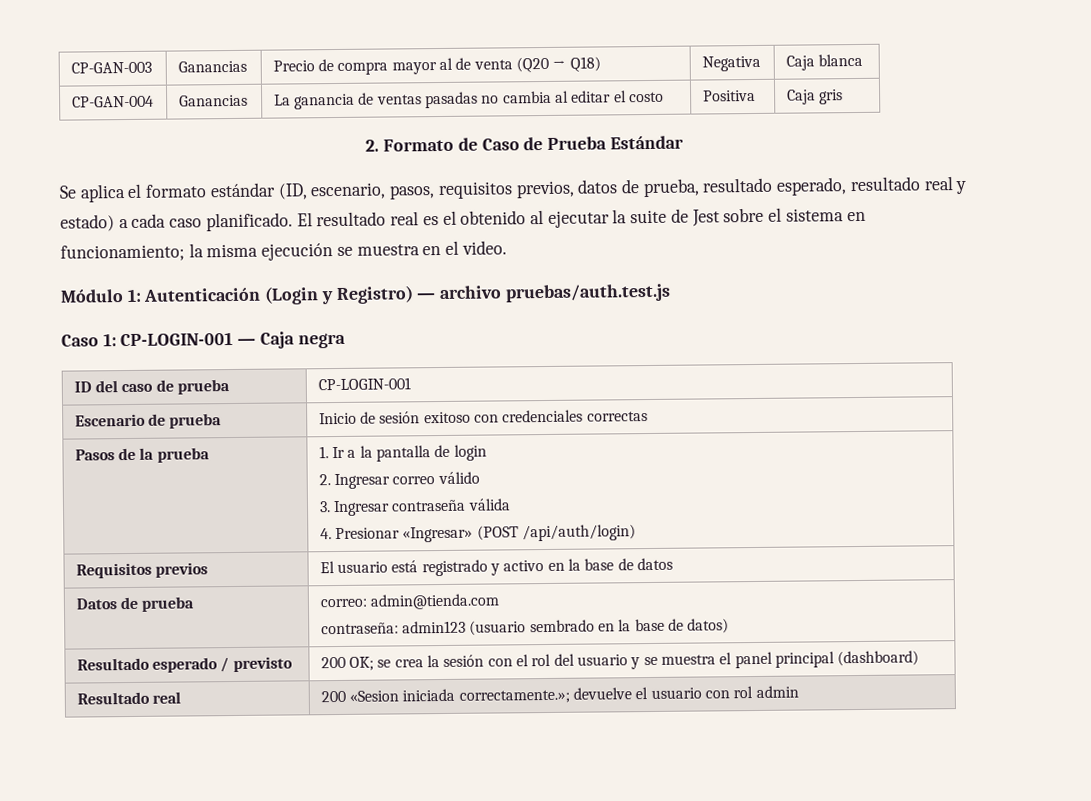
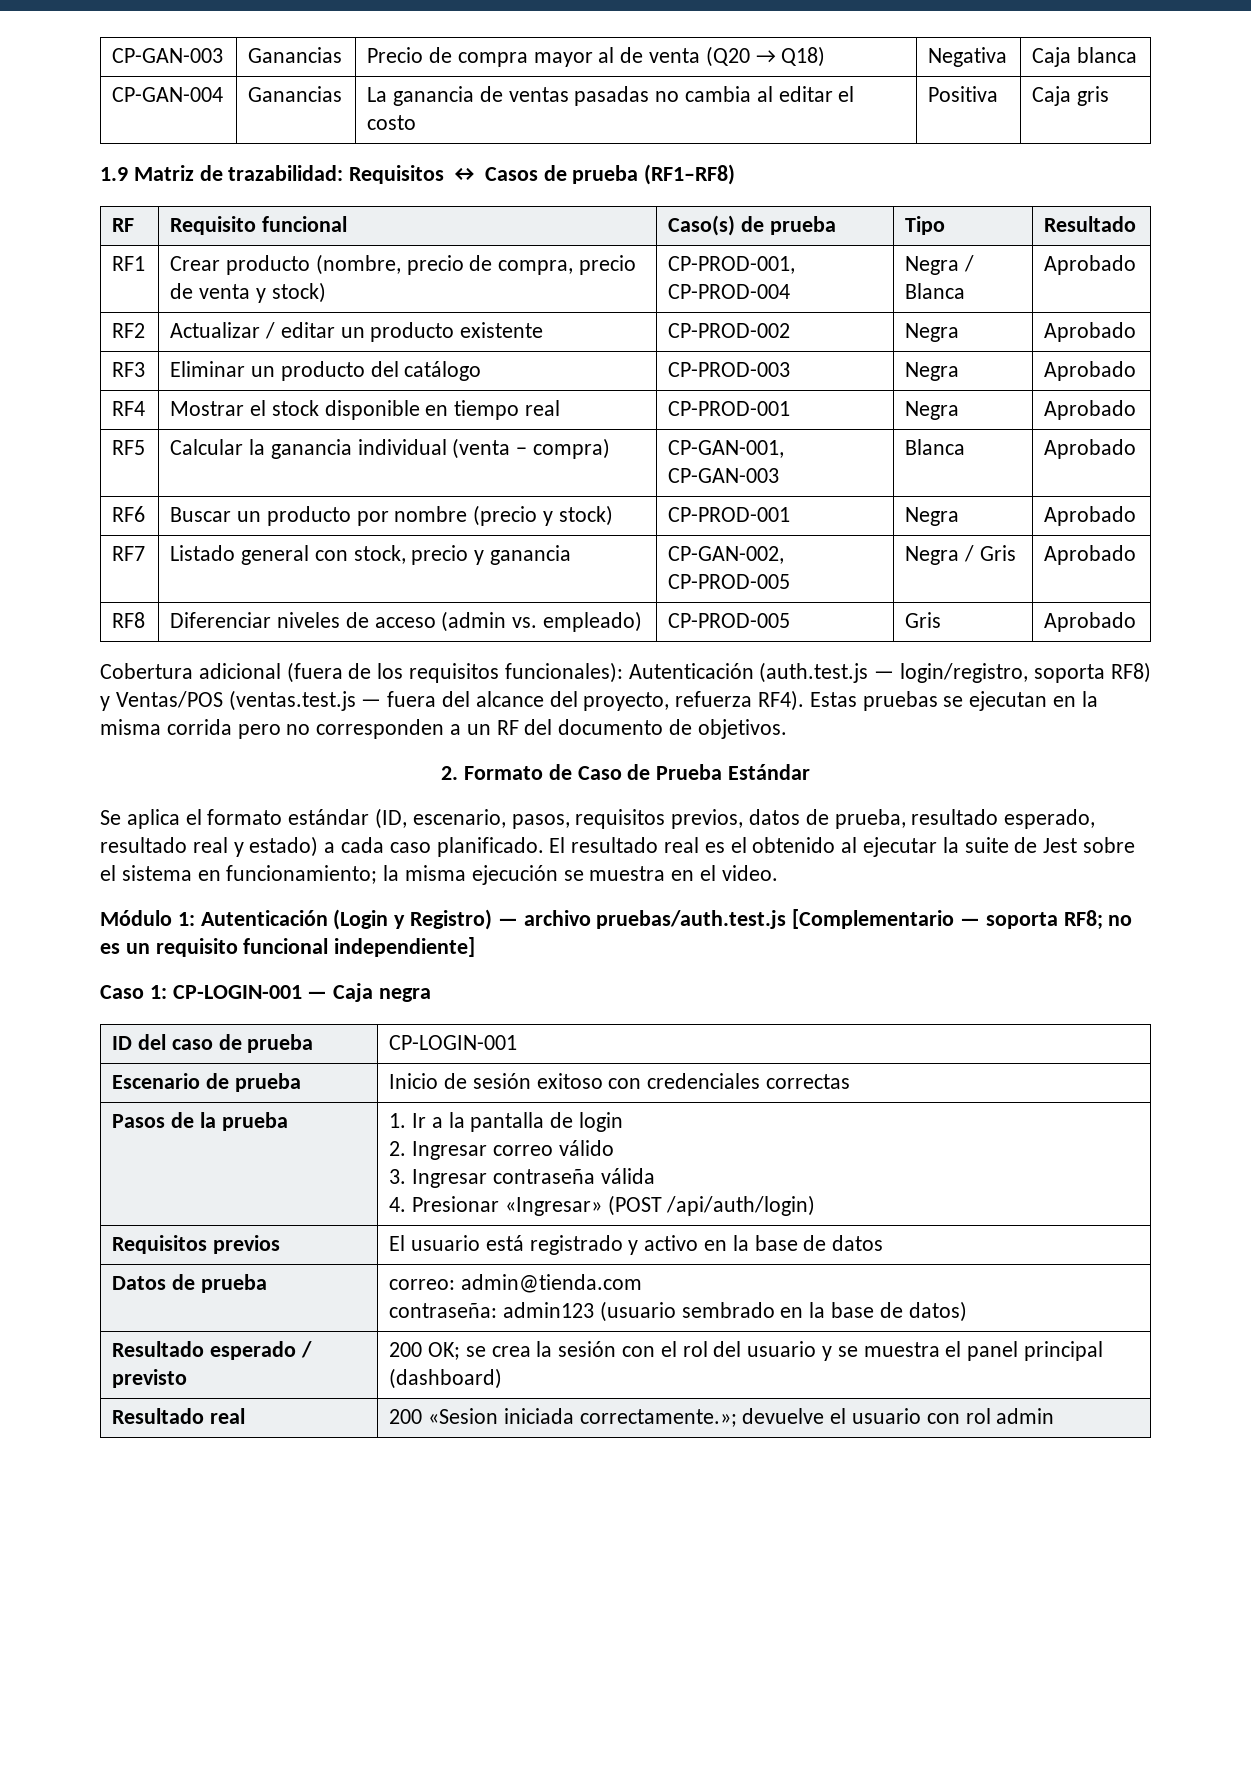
(844, 97) none -> [100,164,736,185] [112,218,135,232] [170,216,347,235] [668,215,836,236] [905,216,946,235] [1044,216,1137,232] [112,256,146,271] [170,254,636,275] [170,282,326,303] [668,256,796,274] [668,284,791,299] [905,255,974,275] [905,283,966,299] [1044,255,1137,275] [112,323,146,338] [170,322,544,342] [668,323,791,338] [905,323,960,342] [1044,322,1137,342] [112,362,146,377] [170,361,482,381] [668,362,791,377] [905,362,960,381] [1044,361,1137,381] [112,401,146,416] [170,400,560,420] [668,401,791,416] [905,401,960,420] [1044,400,1137,420] [112,440,146,455] [170,438,610,459] [668,440,785,458] [668,468,780,483] [905,439,966,455] [1044,439,1137,459] [112,506,146,522] [170,505,613,526] [668,507,791,522] [905,507,960,526] [1044,506,1137,526] [112,546,146,561] [170,545,571,565] [668,546,785,564] [668,574,791,589] [905,545,1016,565] [1044,545,1137,565] [112,612,146,628] [170,611,642,632] [668,613,791,628] [905,612,942,628] [1044,612,1137,632] [100,662,1151,683] [100,690,1098,711] [100,719,787,739] // 1.9 Matriz de trazabilidad: Requisitos ↔ Casos de prueba (RF1–RF8) // RF | Requisito funcional | Caso(s) de prueba | Tipo | Resultado // RF1 | Crear producto (nombre, precio de compra, precio de venta y stock) | CP-PROD-001, CP-PROD-004 | Negra / Blanca | Aprobado // RF2 | Actualizar / editar un producto existente | CP-PROD-002 | Negra | Aprobado // RF3 | Eliminar un producto del catálogo | CP-PROD-003 | Negra | Aprobado // RF4 | Mostrar el stock disponible en tiempo real | CP-PROD-001 | Negra | Aprobado // RF5 | Calcular la ganancia individual (venta − compra) | CP-GAN-001, CP-GAN-003 | Blanca | Aprobado // RF6 | Buscar un producto por nombre (precio y stock) | CP-PROD-001 | Negra | Aprobado // RF7 | Listado general con stock, precio y ganancia | CP-GAN-002, CP-PROD-005 | Negra / Gris | Aprobado // RF8 | Diferenciar niveles de acceso (admin vs. empleado) | CP-PROD-005 | Gris | Aprobado // Cobertura adicional (fuera de los requisitos funcionales): Autenticación (auth.test.js — login/registro, soporta RF8) y Ventas/POS (ventas.test.js — fuera del alcance del proyecto, refuerza RF4). Estas pruebas se ejecutan en la misma corrida pero no corresponden a un RF del documento de objetivos.
(671, 293) none -> [792,909,1133,930] [100,937,476,957] [Complementario — soporta RF8; no es un requisito funcional independiente]

